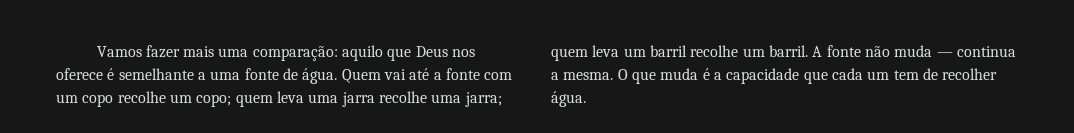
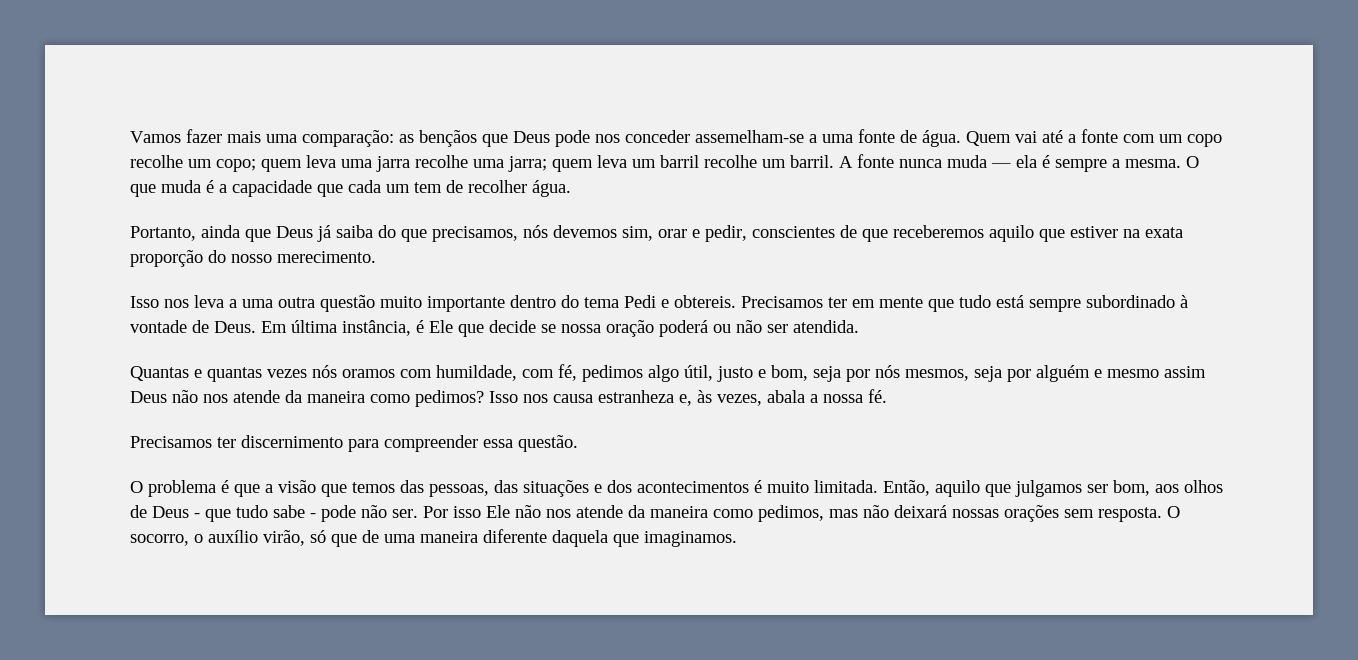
[342,45,476,61] [56,68,194,80] aquilo que Deus nos oferece é semelhante -> [399,130,804,147] as bençãos que Deus pode nos conceder assemelham-se
[864,46,890,57] não -> [899,159,942,168] nunca
[956,46,1016,57] continua -> [1016,155,1107,172] ela é sempre
(586, 99) none -> [130,225,1183,242] [130,250,376,267] [130,295,1188,312] [130,320,859,337] [130,364,1206,382] [130,389,887,407] [130,435,578,452] [130,480,1223,497] [130,505,1180,522] [130,529,737,547] // Portanto, ainda que Deus já saiba do que precisamos, nós devemos sim, orar e pedir, conscientes de que receberemos aquilo que estiver na exata proporção do nosso merecimento. // Isso nos leva a uma outra questão muito importante dentro do tema Pedi e obtereis. Precisamos ter em mente que tudo está sempre subordinado à vontade de Deus. Em última instância, é Ele que decide se nossa oração poderá ou não ser atendida. // Quantas e quantas vezes nós oramos com humildade, com fé, pedimos algo útil, justo e bom, seja por nós mesmos, seja por alguém e mesmo assim Deus não nos atende da maneira como pedimos? Isso nos causa estranheza e, às vezes, abala a nossa fé. // Precisamos ter discernimento para compreender essa questão. // O problema é que a visão que temos das pessoas, das situações e dos acontecimentos é muito limitada. Então, aquilo que julgamos ser bom, aos olhos de Deus - que tudo sabe - pode não ser. Por isso Ele não nos atende da maneira como pedimos, mas não deixará nossas orações sem resposta. O socorro, o auxílio virão, só que de uma maneira diferente daquela que imaginamos.

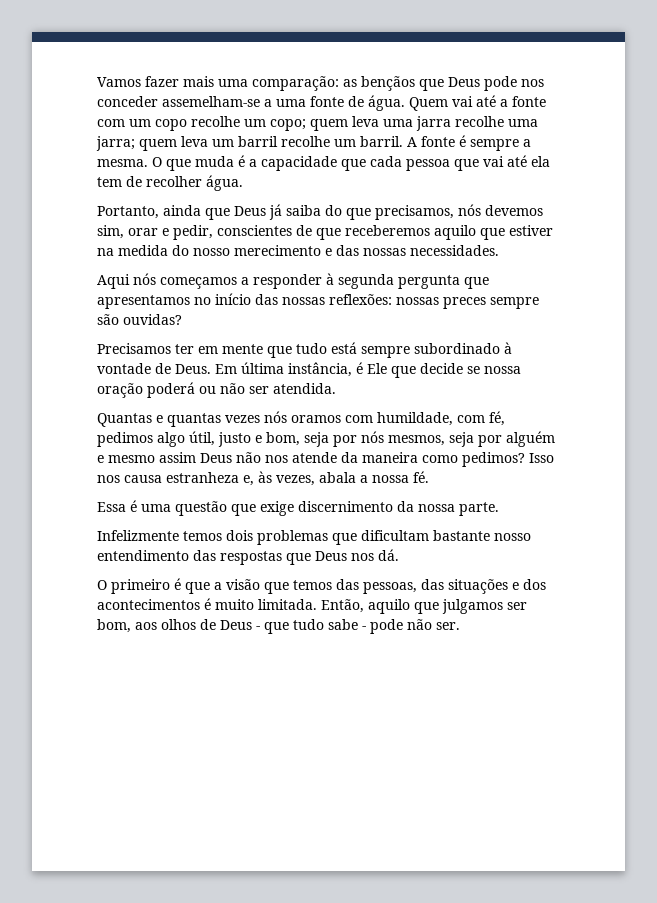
[899,155,1037,168] nunca muda — ela -> (455, 141) none
[386,184,410,193] um -> [406,155,550,171] pessoa que vai até ela
[1145,227,1183,238] [130,250,376,267] [130,295,736,312] exata proporção do nosso merecimento. // Isso nos leva a uma outra questão muito importante dentro do tema Pedi e obtereis. -> [118,245,499,256] [97,273,489,289] [97,293,539,309] [97,314,182,325] medida do nosso merecimento e das nossas necessidades. // Aqui nós começamos a responder à segunda pergunta que apresentamos no início das nossas reflexões: nossas preces sempre são ouvidas? //
[130,435,578,452] [130,480,216,497] Precisamos ter discernimento para compreender essa questão. // O problema -> [97,500,499,516] [97,530,531,545] [97,549,399,565] [97,579,170,594] Essa é uma questão que exige discernimento da nossa parte. // Infelizmente temos dois problemas que dificultam bastante nosso entendimento das respostas que Deus nos dá. // O primeiro
[423,505,1180,522] [130,529,737,547] Por isso Ele não nos atende da maneira como pedimos, mas não deixará nossas orações sem resposta. O socorro, o auxílio virão, só que de uma maneira diferente daquela que imaginamos. -> (460, 626) none

